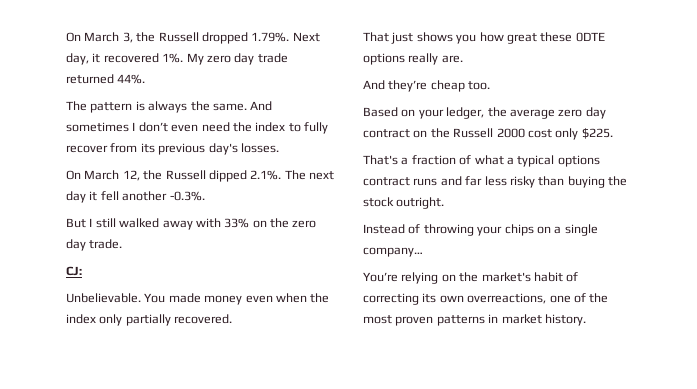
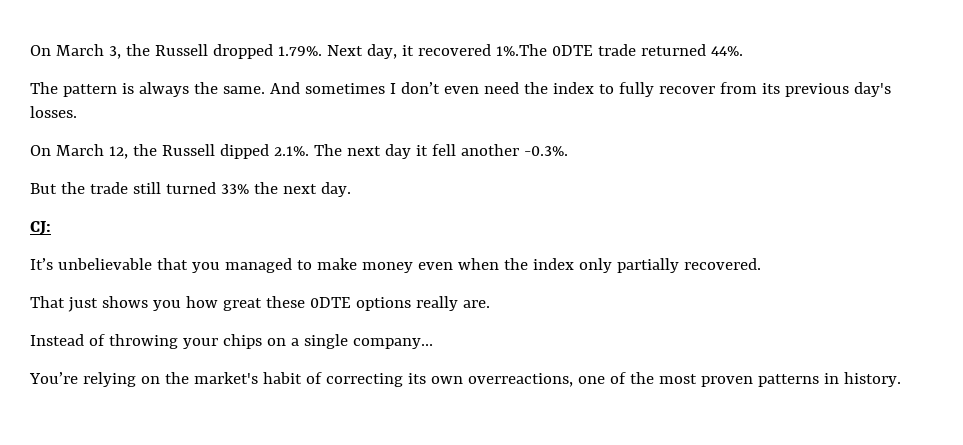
[162,53,255,65] 1%. My zero day -> [495,44,593,56] 1%.The 0DTE
[89,218,317,230] [66,239,123,251] [66,266,82,276] [66,293,201,303] I still walked away with 33% on the zero day trade. // CJ: // Unbelievable. You made -> [60,182,351,197] [30,221,51,235] [30,258,357,273] the trade still turned 33% the next day. // CJ: // It’s unbelievable that you managed to make
[363,80,491,92] [363,107,606,119] [363,128,613,140] [363,155,600,167] [363,176,627,188] [363,197,445,209] // And they’re cheap too. // Based on your ledger, the average zero day contract on the Russell 2000 cost only $225. // That's a fraction of what a typical options contract runs and far less risky than buying the stock outright. -> (490, 304) none
[501,314,542,324] market -> (839, 378) none

